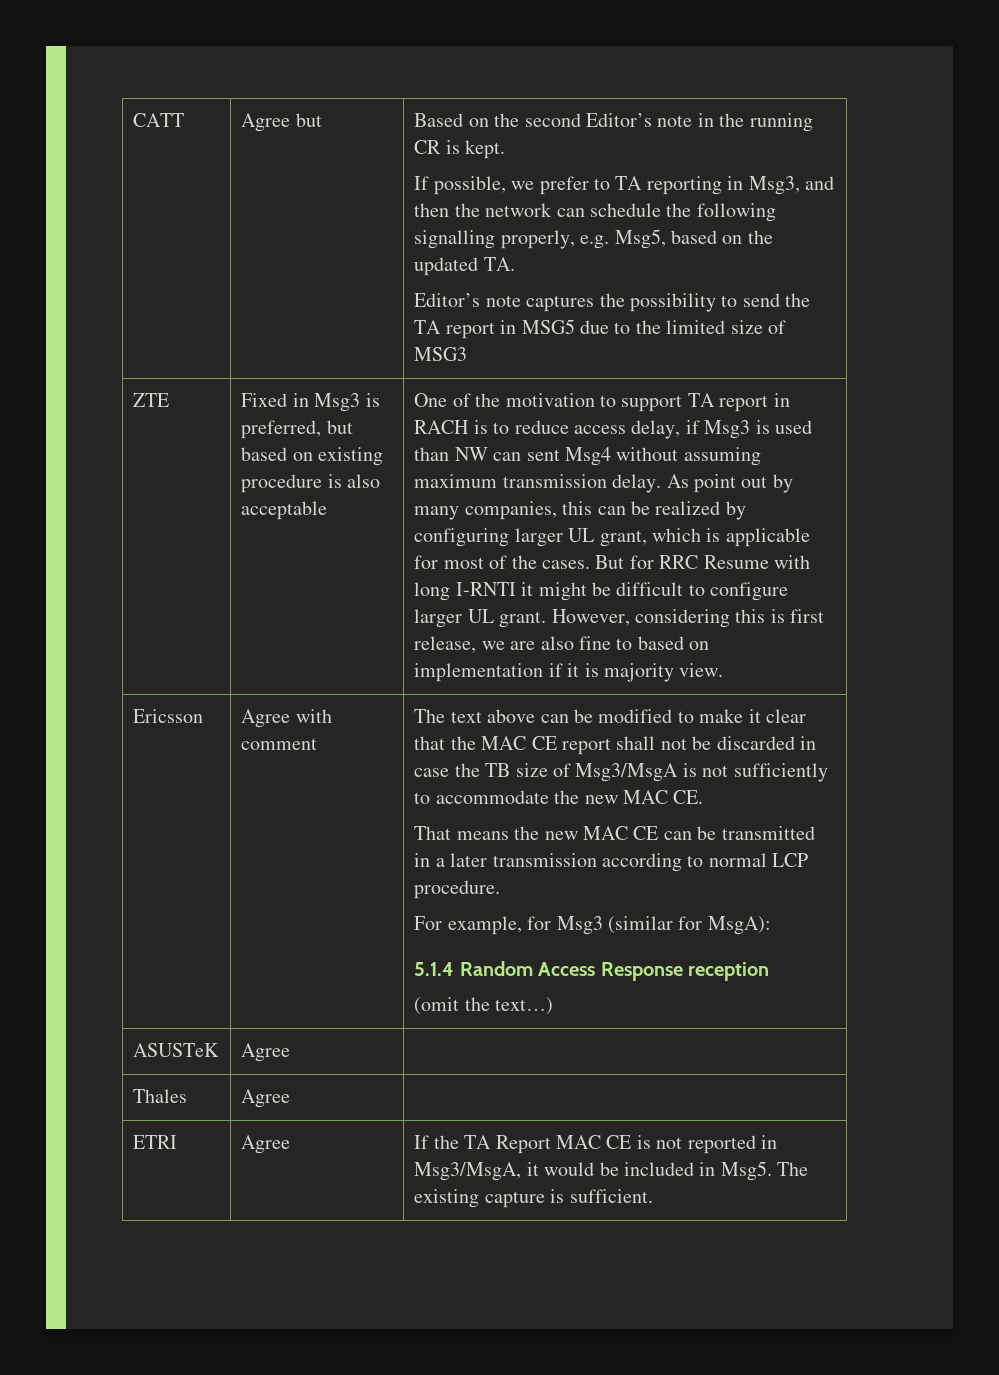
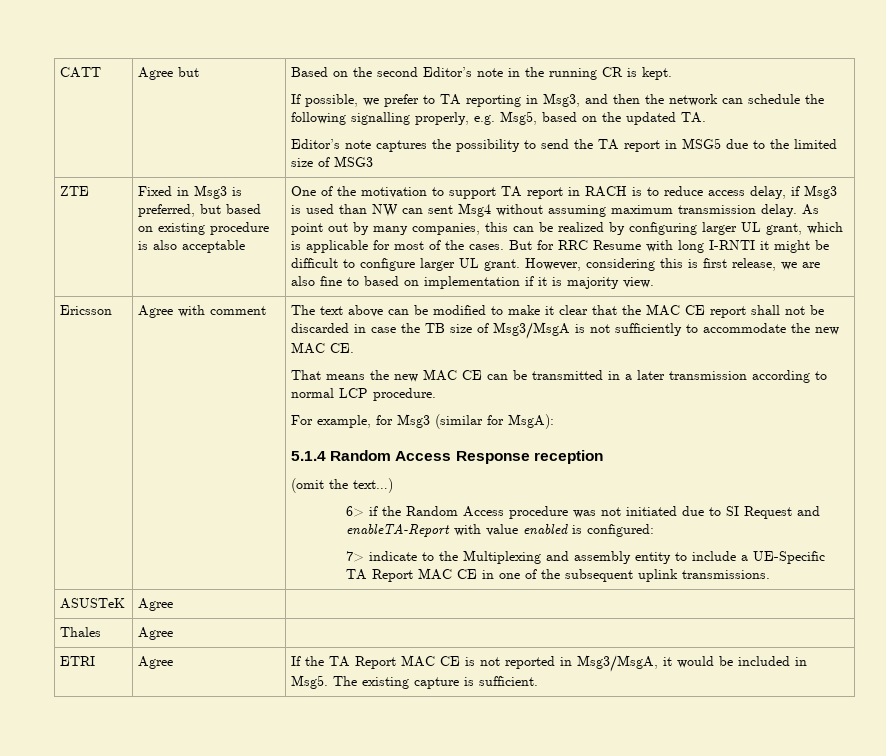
(554, 1006) none -> [345,506,820,519] [345,524,654,537] [345,550,825,564] [345,568,770,582] // 6> if the Random Access procedure was not initiated due to SI Request and enableTA-Report with value enabled is configured: // 7> indicate to the Multiplexing and assembly entity to include a UE-Specific TA Report MAC CE in one of the subsequent uplink transmissions.

